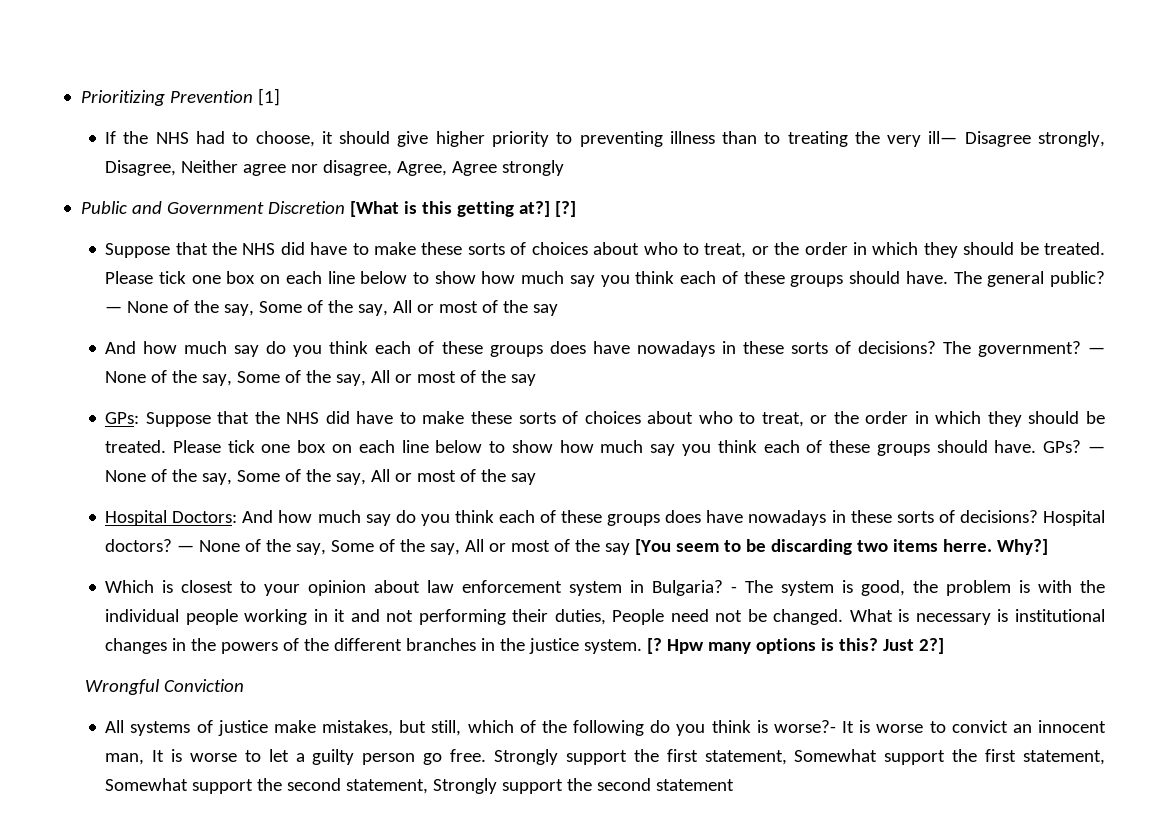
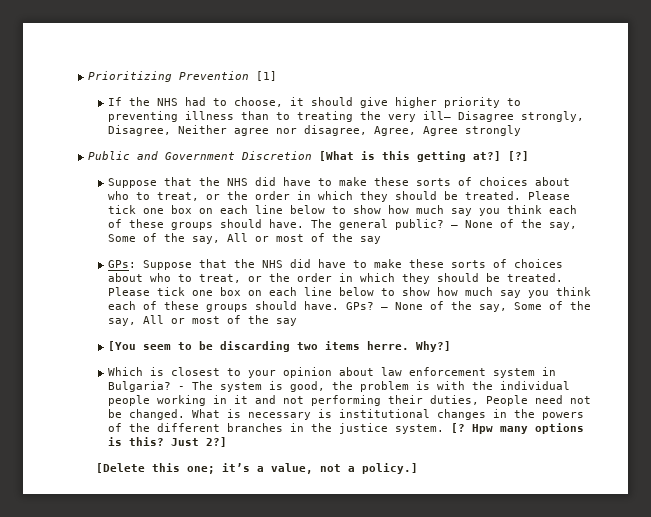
[105,341,1106,357] [105,370,537,386] // And how much say do you think each of these groups does have nowadays in these sorts of decisions? The government? — None of the say, Some of the say, All or most of the say -> (382, 240) none
[105,510,1106,526] [105,539,631,555] Hospital Doctors: And how much say do you think each of these groups does have nowadays in these sorts of decisions? Hospital doctors? — None of the say, Some of the say, All or most of the say -> (298, 322) none
[84,679,244,695] [105,720,1107,736] [105,749,1105,765] [105,778,735,794] Wrongful Conviction // All systems of justice make mistakes, but still, which of the following do you think is worse?- It is worse to convict an innocent man, It is worse to let a guilty person go free. Strongly support the first statement, Somewhat support the first statement, Somewhat support the second statement, Strongly support the second statement -> [95,463,418,474] [Delete this one; it’s a value, not a policy.]

